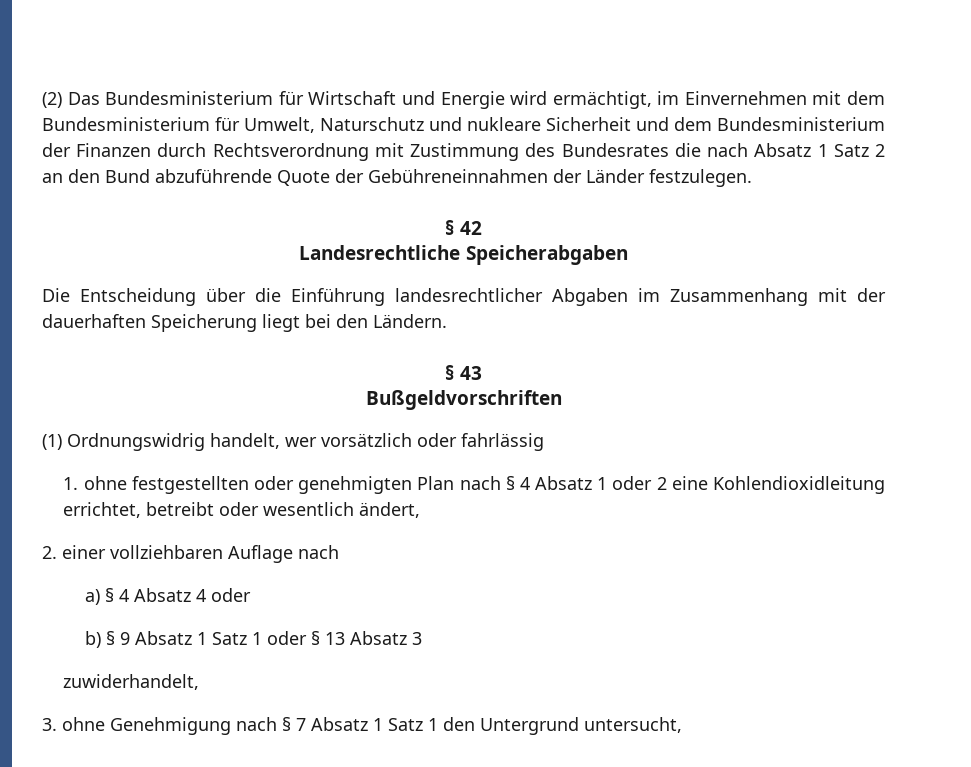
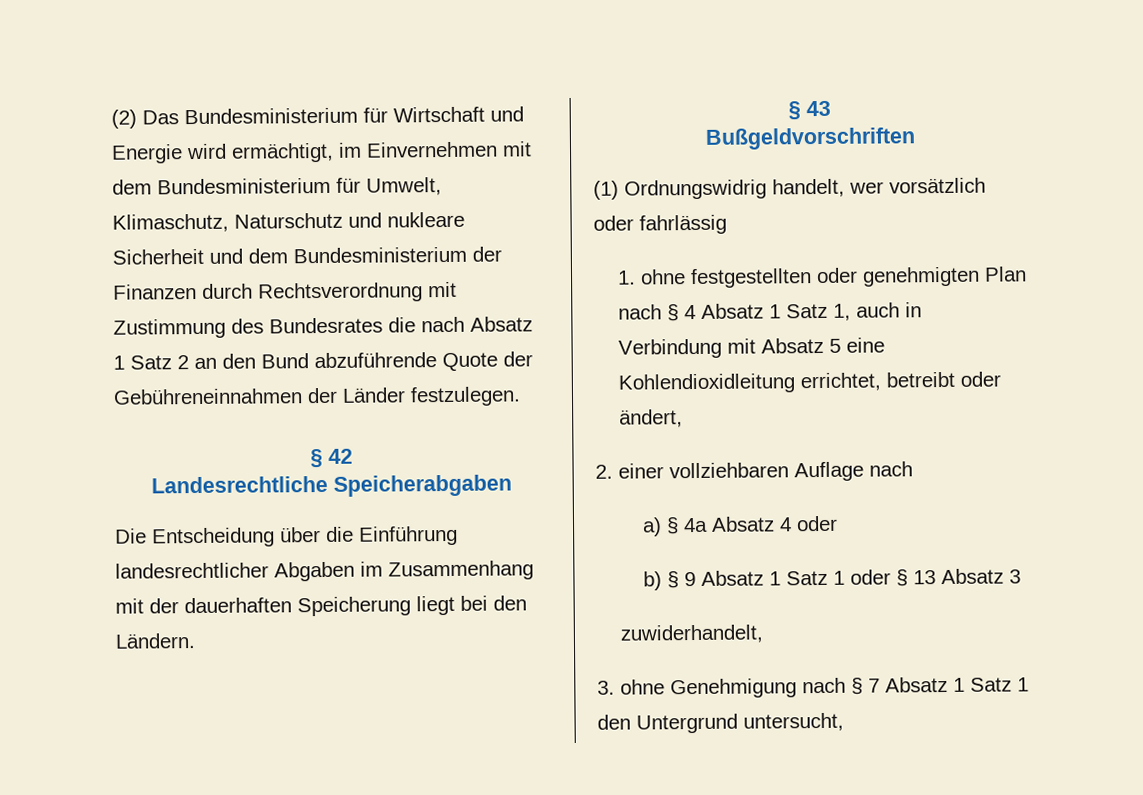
(315, 125) none -> [112,213,229,233] Klimaschutz,
[612,476,667,490] oder 2 -> [785,302,922,321] [617,337,841,359] Satz 1, auch in Verbindung mit Absatz 5
[263,502,355,516] wesentlich -> (1001, 379) none
[118,589,129,602] 4 -> [683,517,709,533] 4a

